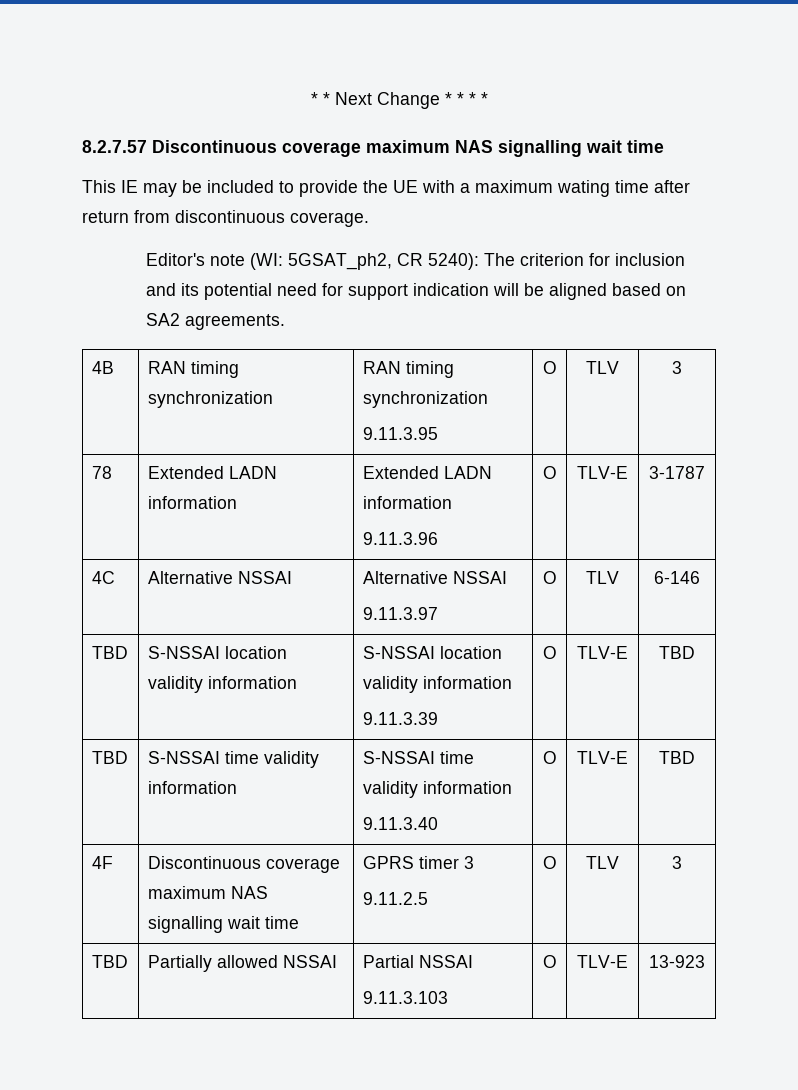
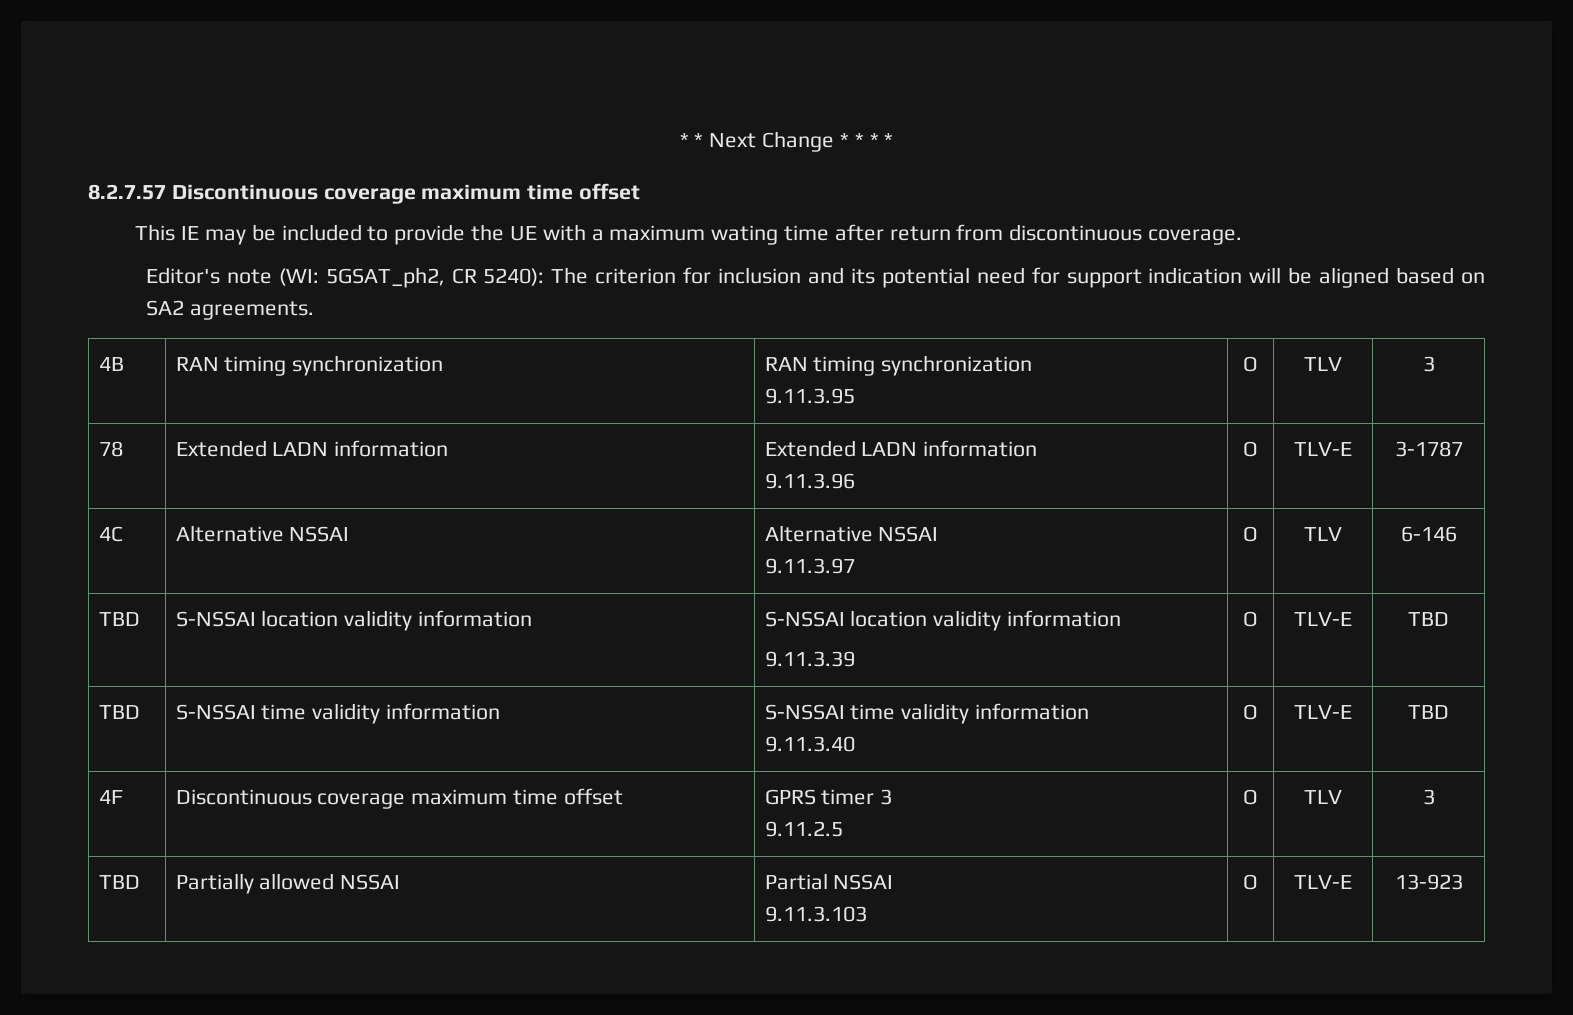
[455,140,664,157] NAS signalling wait time -> [527,183,641,200] time offset
[230,886,268,899] [147,916,299,933] NAS signalling wait time -> [512,788,623,805] time offset

